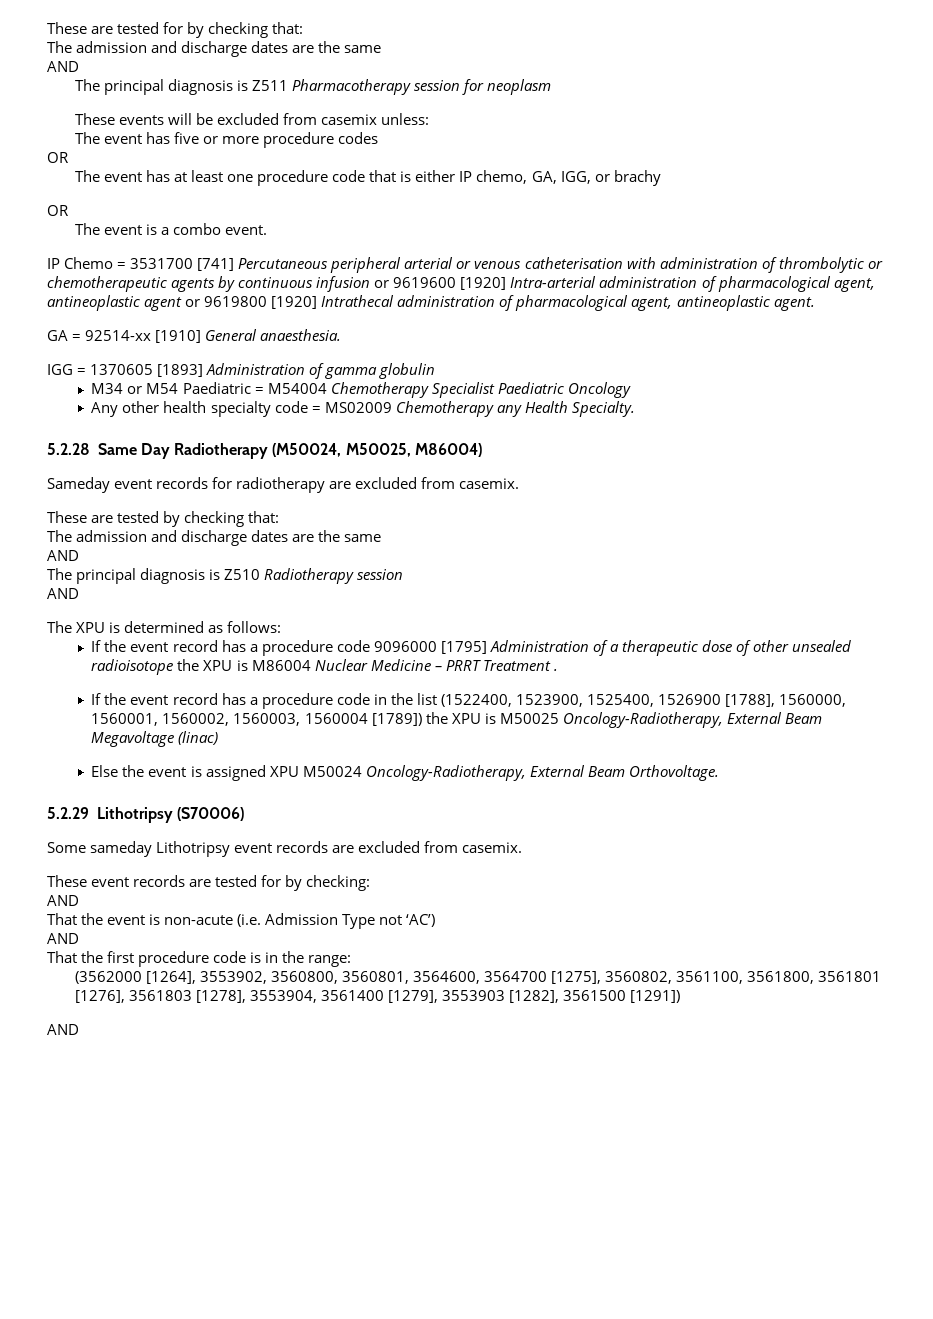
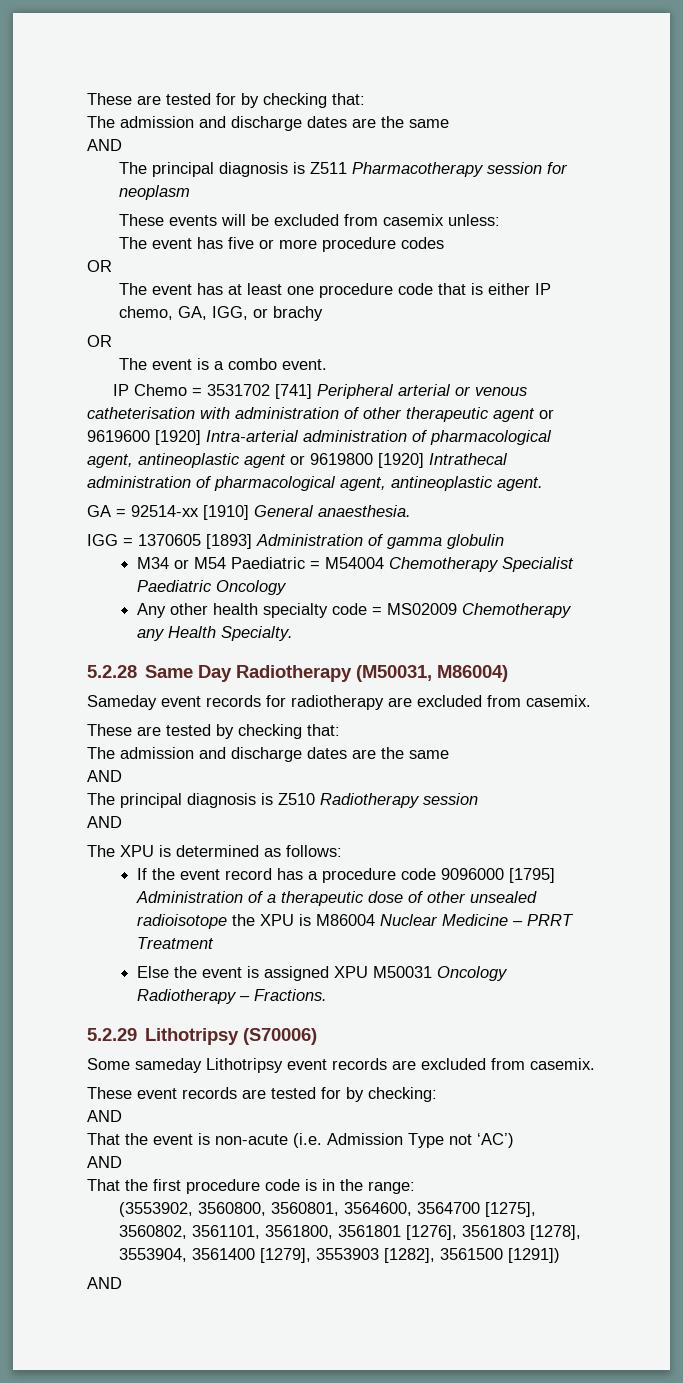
[130,257,402,273] 3531700 [741] Percutaneous peripheral -> [206,384,394,399] 3531702 [741] Peripheral
[778,257,883,273] [47,276,371,292] thrombolytic or chemotherapeutic agents by continuous infusion -> [363,407,535,422] other therapeutic agent
[272,443,411,457] (M50024, M50025, -> [356,665,433,682] (M50031,
[553,669,558,671] [91,693,847,709] [91,712,822,728] [91,731,219,747] . // If the event record has a procedure code in the list (1522400, 1523900, 1525400, 1526900 [1788], 1560000, 1560001, 1560002, 1560003, 1560004 [1789]) the XPU is M50025 Oncology-Radiotherapy, External Beam Megavoltage (linac) -> (215, 943) none
[302,765,719,781] M50024 Oncology-Radiotherapy, External Beam Orthovoltage. -> [373,966,509,981] [137,989,328,1004] M50031 Oncology Radiotherapy – Fractions.
[74,971,267,984] (3562000 [1264], 3553902, -> [119,1202,194,1217] (3553902,
[676,971,744,984] 3561100, -> [192,1225,261,1239] 3561101,

